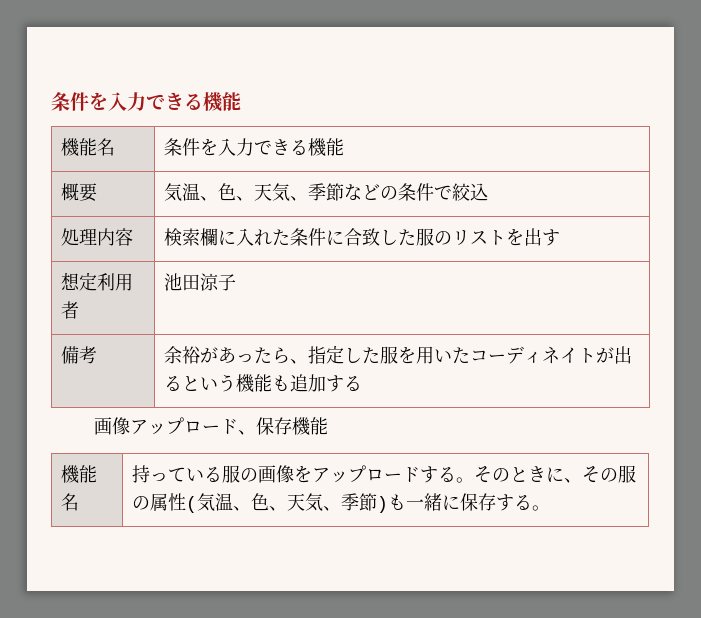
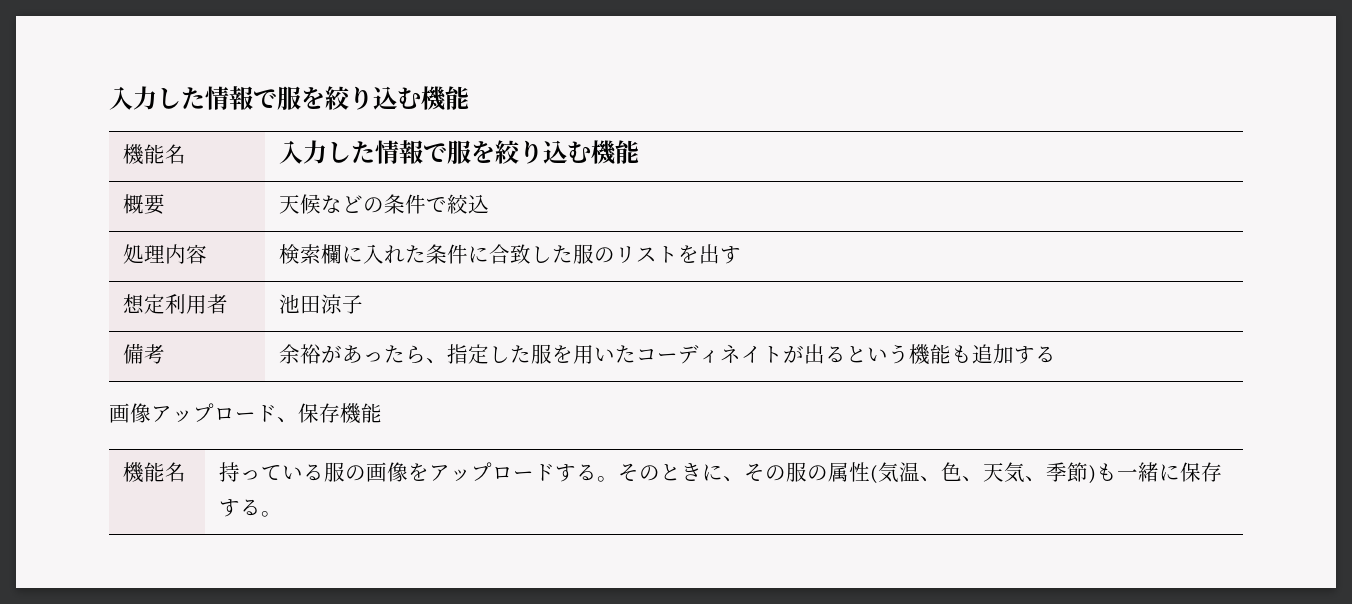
[51,92,241,112] [61,138,116,157] [164,138,345,157] [61,183,98,202] [164,183,345,201] 条件を入力できる機能 // 機能名 | 条件を入力できる機能 // 概要 | 気温、色、天気、季節 -> [109,86,469,111] [122,144,186,165] [278,140,639,165] [122,194,165,215] [278,194,321,214] 入力した情報で服を絞り込む機能 // 機能名 | 入力した情報で服を絞り込む機能 // 概要 | 天候

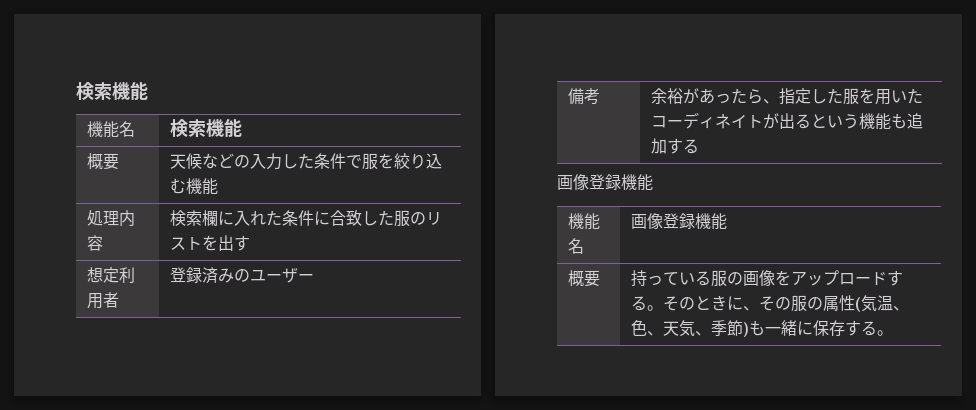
[109,86,469,111] [122,144,186,165] [278,140,591,164] 入力した情報で服を絞り込む機能 // 機能名 | 入力した情報で服を絞り込む -> [76,82,148,101] [86,121,135,138] [169,119,206,138] 検索機能 // 機能名 | 検索
[383,194,489,214] 条件で絞込 -> [249,153,442,170] [169,178,218,195] 入力した条件で服を絞り込む機能
[278,294,363,314] 池田涼子 -> [169,267,314,284] 登録済みのユーザー
[151,403,382,424] [122,462,186,483] アップロード、保存機能 // 機能名 -> [589,174,653,191] [567,213,600,230] [567,238,584,254] [630,213,727,230] [567,270,600,287] 登録機能 // 機能名 | 画像登録機能 // 概要

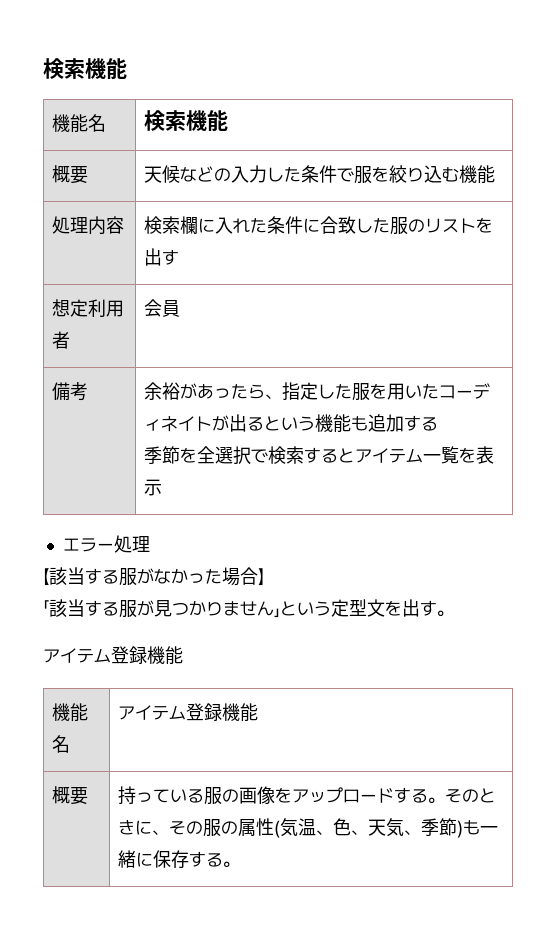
[169,267,314,284] 登録済みのユーザー -> [143,299,180,317] 会員
[557,174,589,190] // 画像 -> [143,446,494,465] [143,479,162,496] [62,535,150,553] [43,567,264,586] [43,599,454,618] [43,648,111,663] // 季節を全選択で検索するとアイテム一覧を表示 // エラー処理 // 【該当する服がなかった場合】 // 「該当する服が見つかりません」という定型文を出す。 // アイテム
[630,213,663,229] 画像 -> [117,705,186,720] アイテム

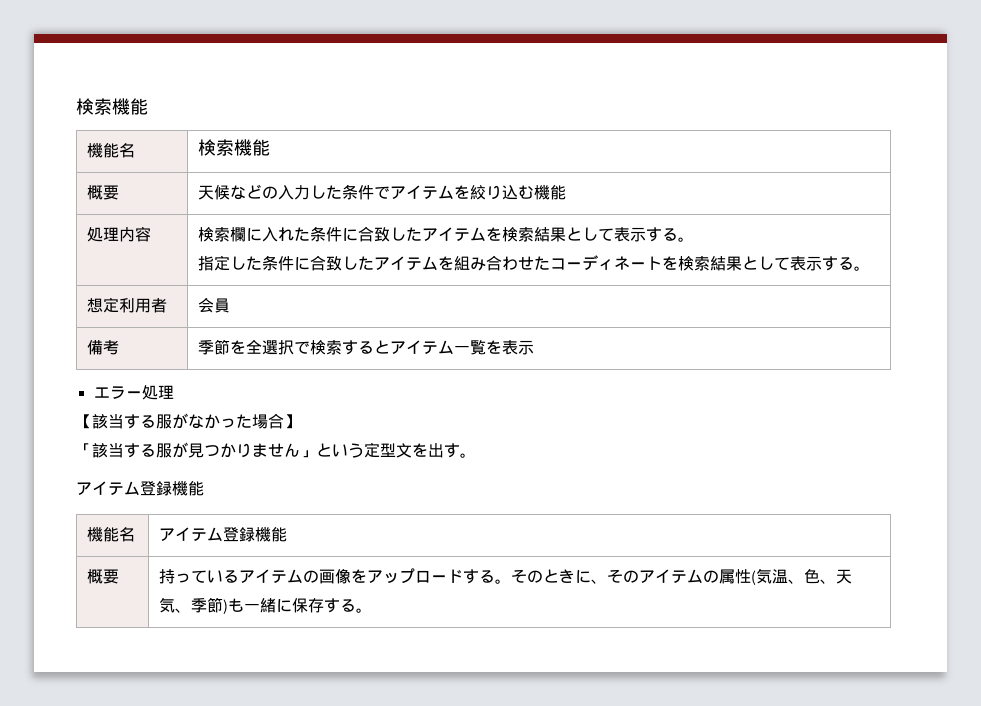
[353,166,372,184] 服 -> [390,185,455,200] アイテム
[389,217,493,235] [143,248,179,266] 服のリストを出す -> [422,227,695,242] [198,255,871,271] アイテムを検索結果として表示する。 // 指定した条件に合致したアイテムを組み合わせたコーディネートを検索結果として表示する。
[143,382,490,401] [143,414,438,433] 余裕があったら、指定した服を用いたコーディネイトが出るという機能も追加する // -> (120, 347) none
[203,787,222,805] 服 -> [239,569,304,584] アイテム
[202,819,221,837] 服 -> [639,569,704,584] アイテム

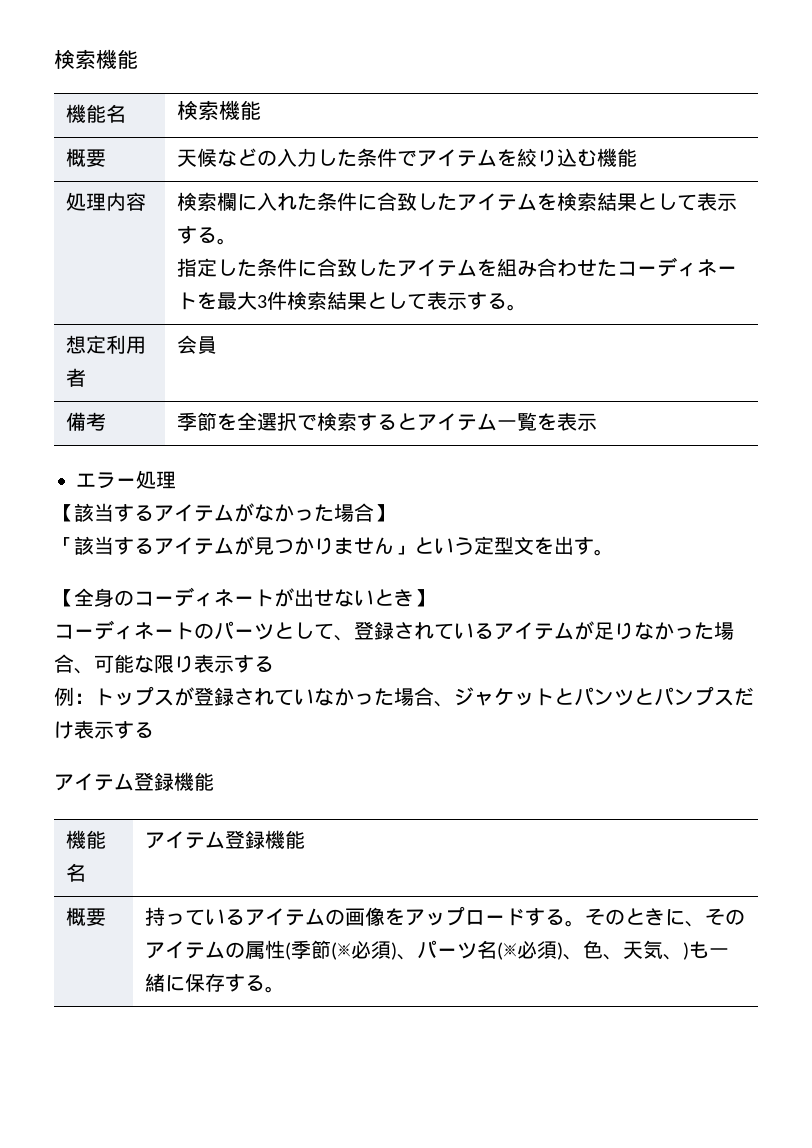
(679, 263) none -> [217,291,288,310] 最大3件
[156,414,172,429] 服 -> [154,504,234,522] アイテム
[156,443,172,458] 服 -> [154,537,234,555] アイテム
(476, 455) none -> [54,587,434,607] [54,620,734,641] [54,654,274,674] [54,686,754,707] [54,720,154,739] // 【全身のコーディネートが出せないとき】 // コーディネートのパーツとして、登録されているアイテムが足りなかった場合、可能な限り表示する // 例：トップスが登録されていなかった場合、ジャケットとパンツとパンプスだけ表示する
[756,569,789,584] 気温 -> [291,940,564,960] 季節(※必須)、パーツ名(※必須)
[191,597,224,613] 季節 -> (684, 957) none

